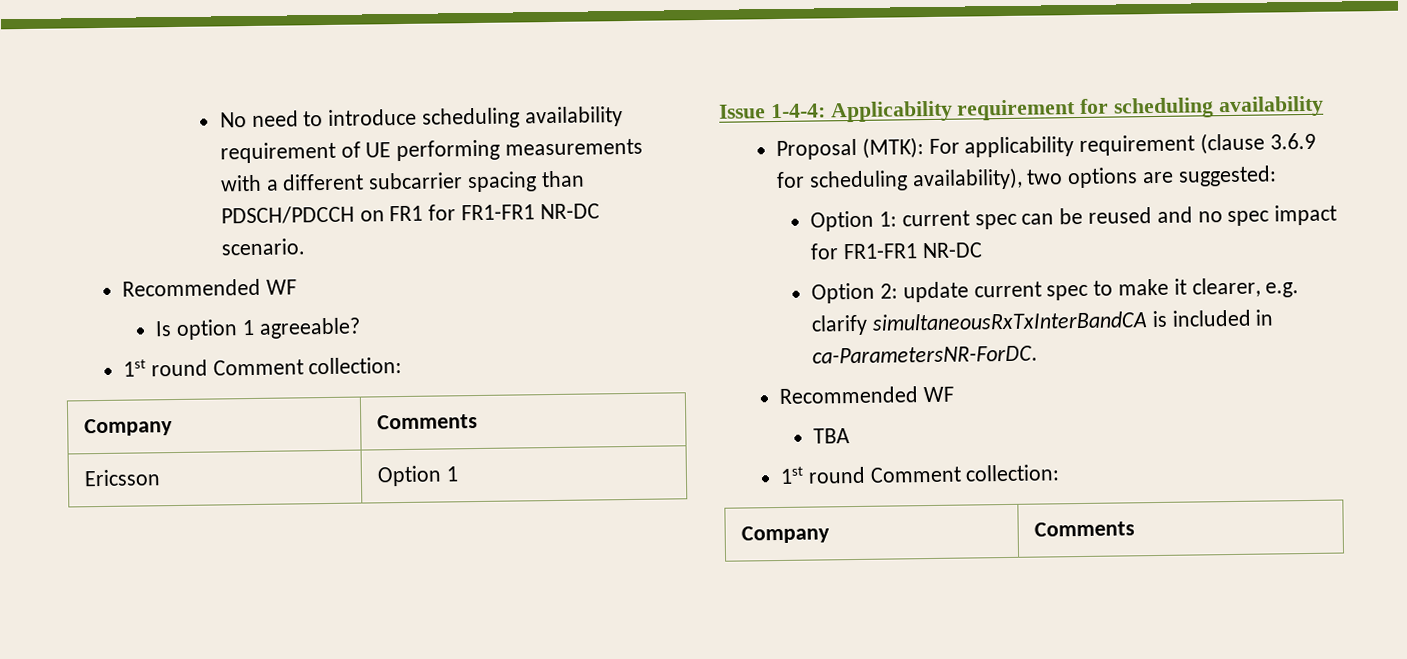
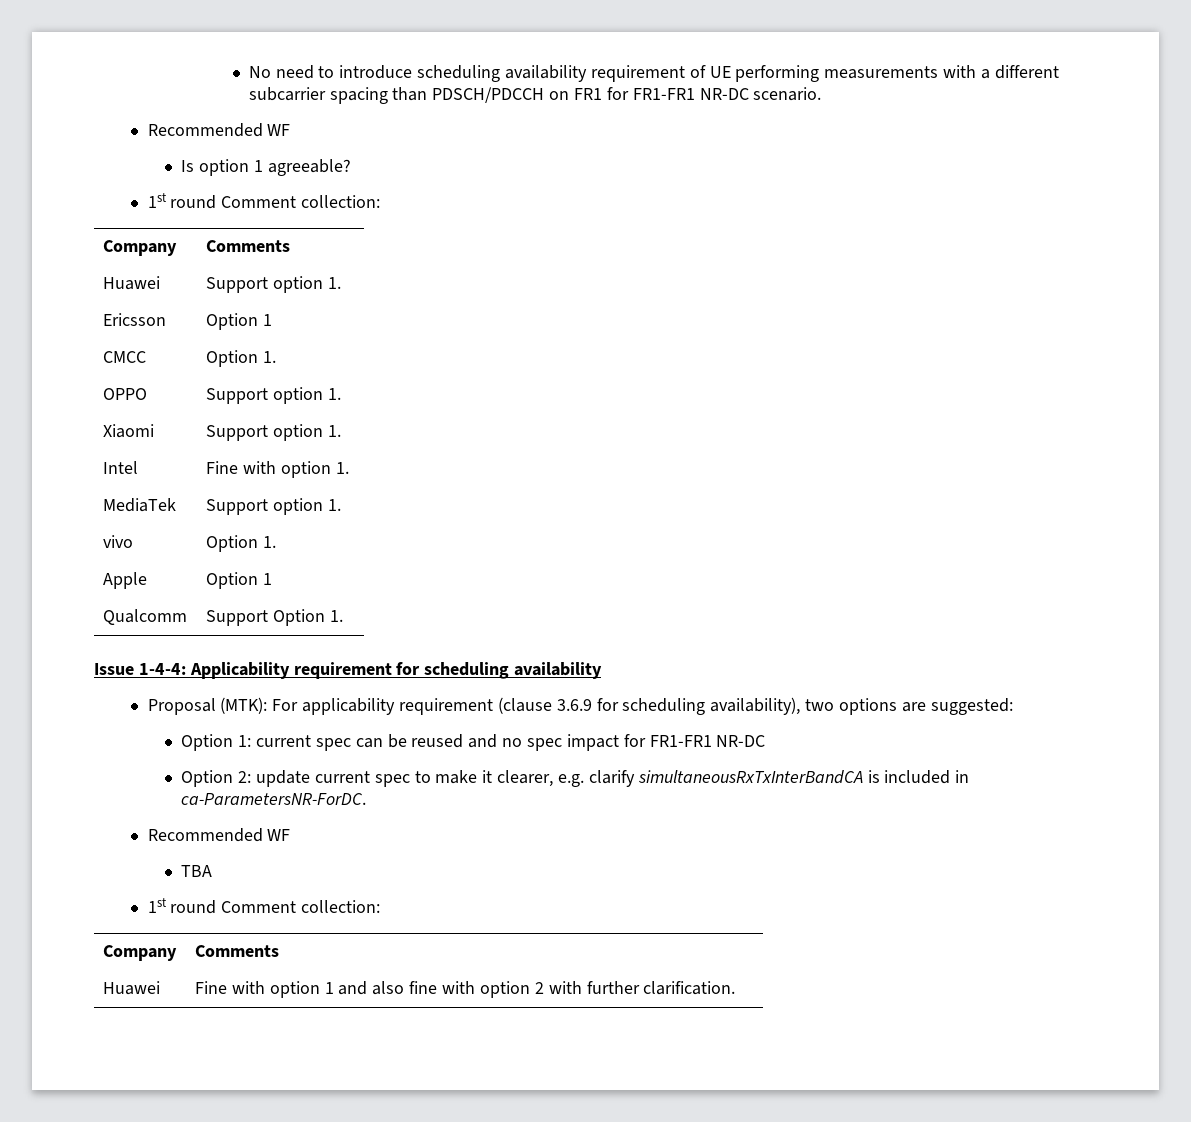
(479, 421) none -> [103,276,161,290] [206,276,341,293] // Huawei | Support option 1.
(458, 474) none -> [103,351,147,363] [206,350,276,367] [103,388,148,400] [206,387,341,404] [103,424,155,438] [206,424,341,441] [103,461,139,474] [206,461,349,478] [103,498,177,512] [206,498,341,515] [103,535,134,548] [206,535,276,552] [103,572,148,589] [206,572,272,589] [103,609,188,625] [206,609,343,626] // CMCC | Option 1. // OPPO | Support option 1. // Xiaomi | Support option 1. // Intel | Fine with option 1. // MediaTek | Support option 1. // vivo | Option 1. // Apple | Option 1 // Qualcomm | Support Option 1.
(1136, 529) none -> [103,981,161,995] [195,981,736,998] // Huawei | Fine with option 1 and also fine with option 2 with further clarification.

